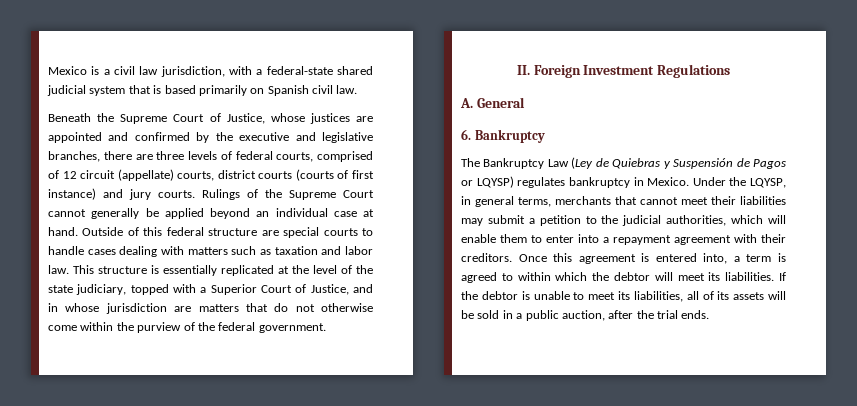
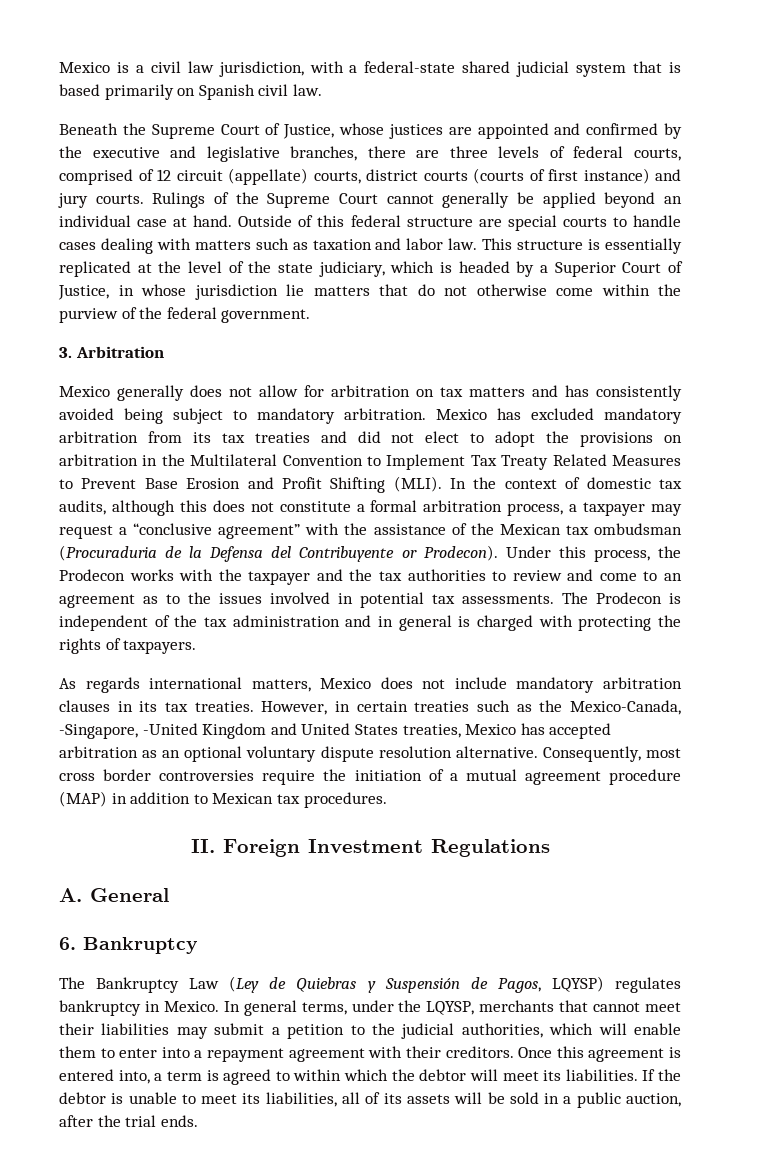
[130,284,196,295] topped with -> [390,261,535,277] which is headed by
[353,284,373,293] and -> (109, 292) none
[174,306,192,312] are -> [286,284,304,296] lie
(326, 328) none -> [59,346,164,358] [59,385,682,401] [59,408,682,424] [59,431,682,447] [59,454,681,470] [59,476,682,493] [59,500,682,516] [59,523,682,539] [59,545,681,562] [59,569,682,585] [59,592,681,608] [59,615,681,631] [59,638,197,654] [59,677,682,693] [59,700,681,715] [59,723,612,739] [59,746,681,762] [59,769,682,785] [59,791,387,808] // 3. Arbitration // Mexico generally does not allow for arbitration on tax matters and has consistently avoided being subject to mandatory arbitration. Mexico has excluded mandatory arbitration from its tax treaties and did not elect to adopt the provisions on arbitration in the Multilateral Convention to Implement Tax Treaty Related Measures to Prevent Base Erosion and Profit Shifting (MLI). In the context of domestic tax audits, although this does not constitute a formal arbitration process, a taxpayer may request a “conclusive agreement” with the assistance of the Mexican tax ombudsman (Procuraduria de la Defensa del Contribuyente or Prodecon). Under this process, the Prodecon works with the taxpayer and the tax authorities to review and come to an agreement as to the issues involved in potential tax assessments. The Prodecon is independent of the tax administration and in general is charged with protecting the rights of taxpayers. // As regards international matters, Mexico does not include mandatory arbitration clauses in its tax treaties. However, in certain treaties such as the Mexico-Canada, -Singapore, -United Kingdom and United States treaties, Mexico has accepted arbitration as an optional voluntary dispute resolution alternative. Consequently, most cross border controversies require the initiation of a mutual agreement procedure (MAP) in addition to Mexican tax procedures.
[753,159,786,169] [461,180,473,186] Pagos or -> [497,978,541,993] Pagos,
[692,177,786,188] [461,196,551,207] Under the LQYSP, in general terms, -> [223,1000,475,1016] In general terms, under the LQYSP,

